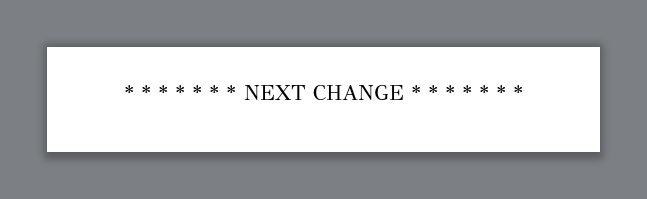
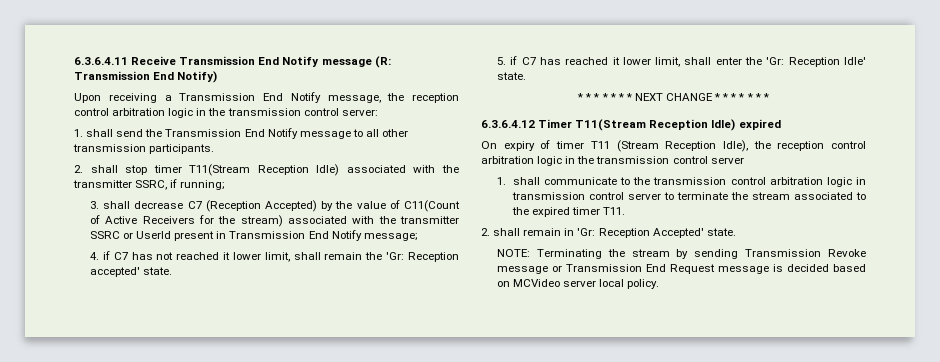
(124, 92) none -> [74,56,391,68] [74,71,218,83] [74,92,459,103] [74,108,378,118] [74,128,409,139] [73,144,215,154] [74,164,459,176] [73,179,226,190] [89,200,460,212] [89,215,459,227] [89,230,418,241] [89,251,460,262] [89,267,173,277] [496,56,866,67] [496,72,526,80] 6.3.6.4.11 Receive Transmission End Notify message (R: Transmission End Notify) // Upon receiving a Transmission End Notify message, the reception control arbitration logic in the transmission control server: // 1. shall send the Transmission End Notify message to all other transmission participants. // 2. shall stop timer T11(Stream Reception Idle) associated with the transmitter SSRC, if running; // 3. shall decrease C7 (Reception Accepted) by the value of C11(Count of Active Receivers for the stream) associated with the transmitter SSRC or UserId present in Transmission End Notify message; // 4. if C7 has not reached it lower limit, shall remain the 'Gr: Reception accepted' state. // 5. if C7 has reached it lower limit, shall enter the 'Gr: Reception Idle' state. //
(523, 92) none -> [481,119,781,131] [481,140,866,152] [481,156,744,166] [496,177,866,187] [511,192,866,200] [511,207,626,217] [481,228,736,238] [496,249,866,259] [496,264,866,274] [496,279,660,289] // 6.3.6.4.12 Timer T11(Stream Reception Idle) expired // On expiry of timer T11 (Stream Reception Idle), the reception control arbitration logic in the transmission control server // 1. shall communicate to the transmission control arbitration logic in transmission control server to terminate the stream associated to the expired timer T11. // 2. shall remain in 'Gr: Reception Accepted' state. // NOTE: Terminating the stream by sending Transmission Revoke message or Transmission End Request message is decided based on MCVideo server local policy.

